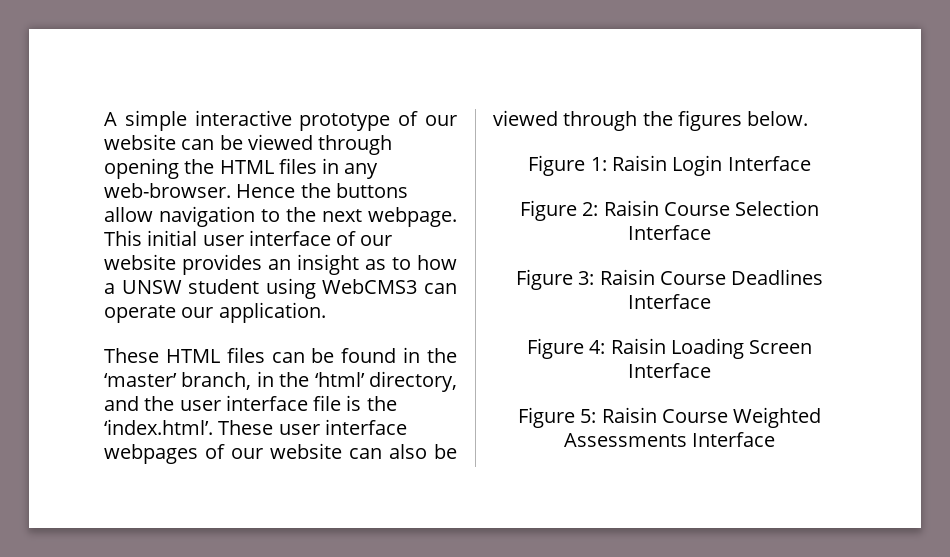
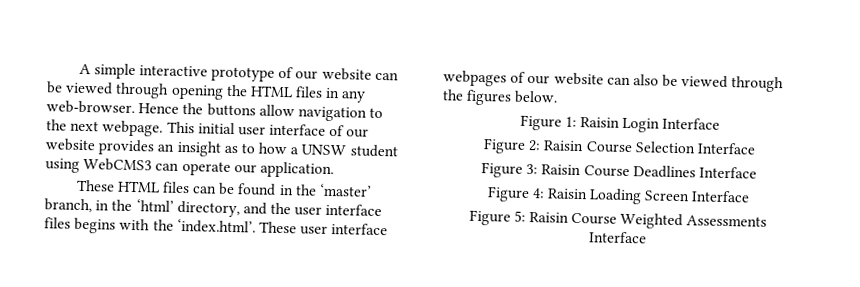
[313,395,362,411] file is -> [44,217,151,234] files begins with

